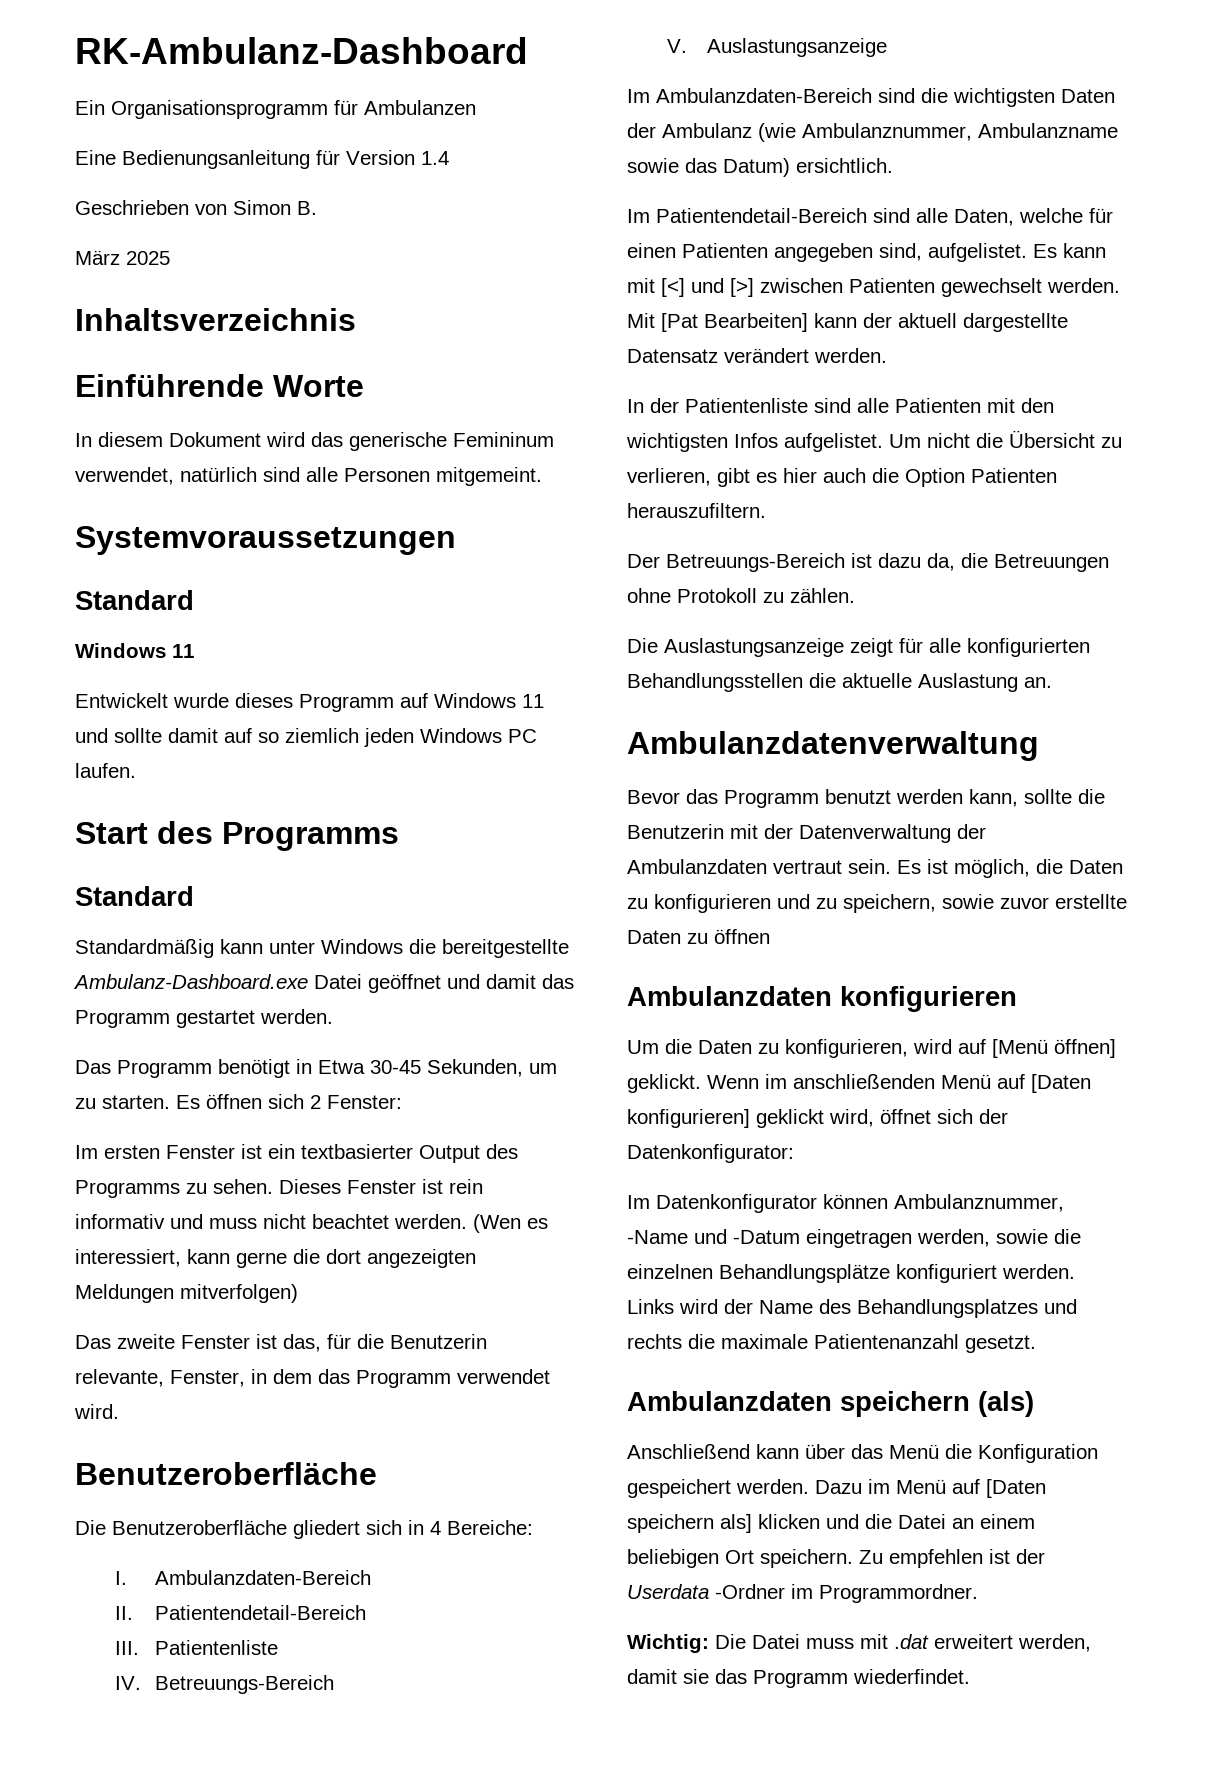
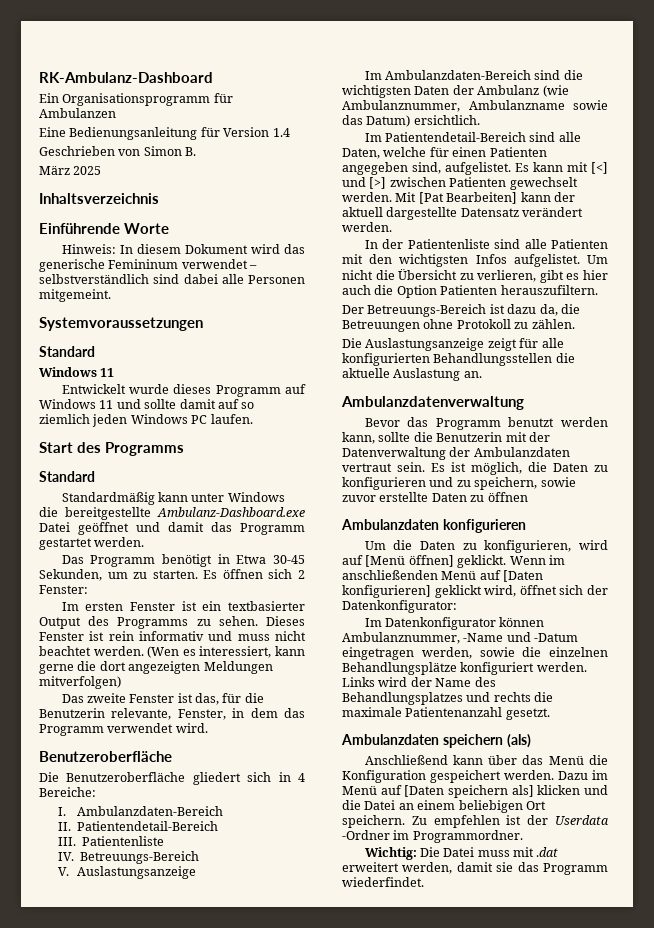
(364, 386) none -> [61,244,116,254] Hinweis:
[75,467,300,485] verwendet, natürlich sind -> [181,259,258,269] [39,274,218,284] verwendet – selbstverständlich sind dabei

